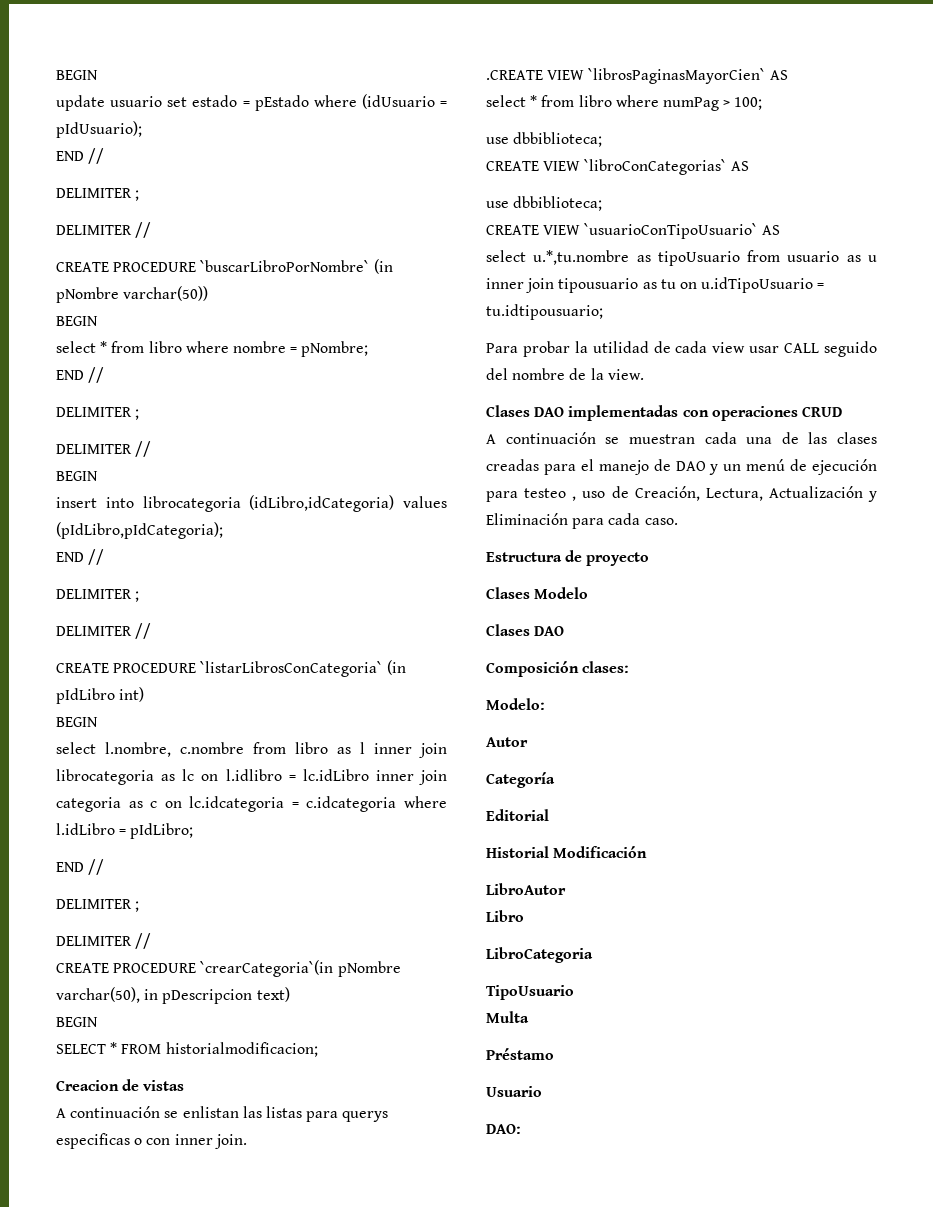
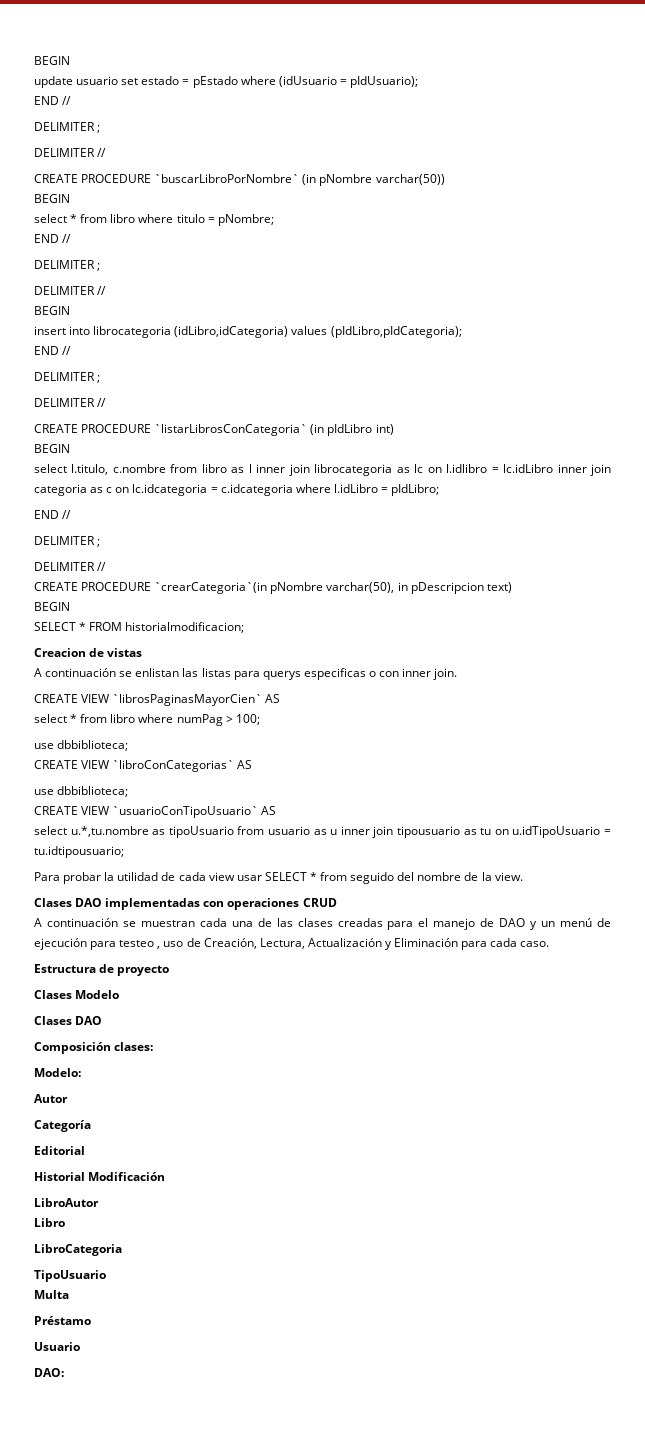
[232,341,286,353] nombre -> [176,214,205,223] titulo
[105,742,171,757] l.nombre, -> [71,464,109,475] l.titulo,
[486,70,543,80] .CREATE -> [34,694,78,703] CREATE
[784,343,820,353] CALL -> [264,872,348,881] SELECT * from

